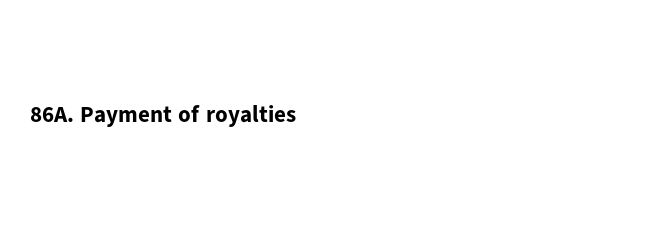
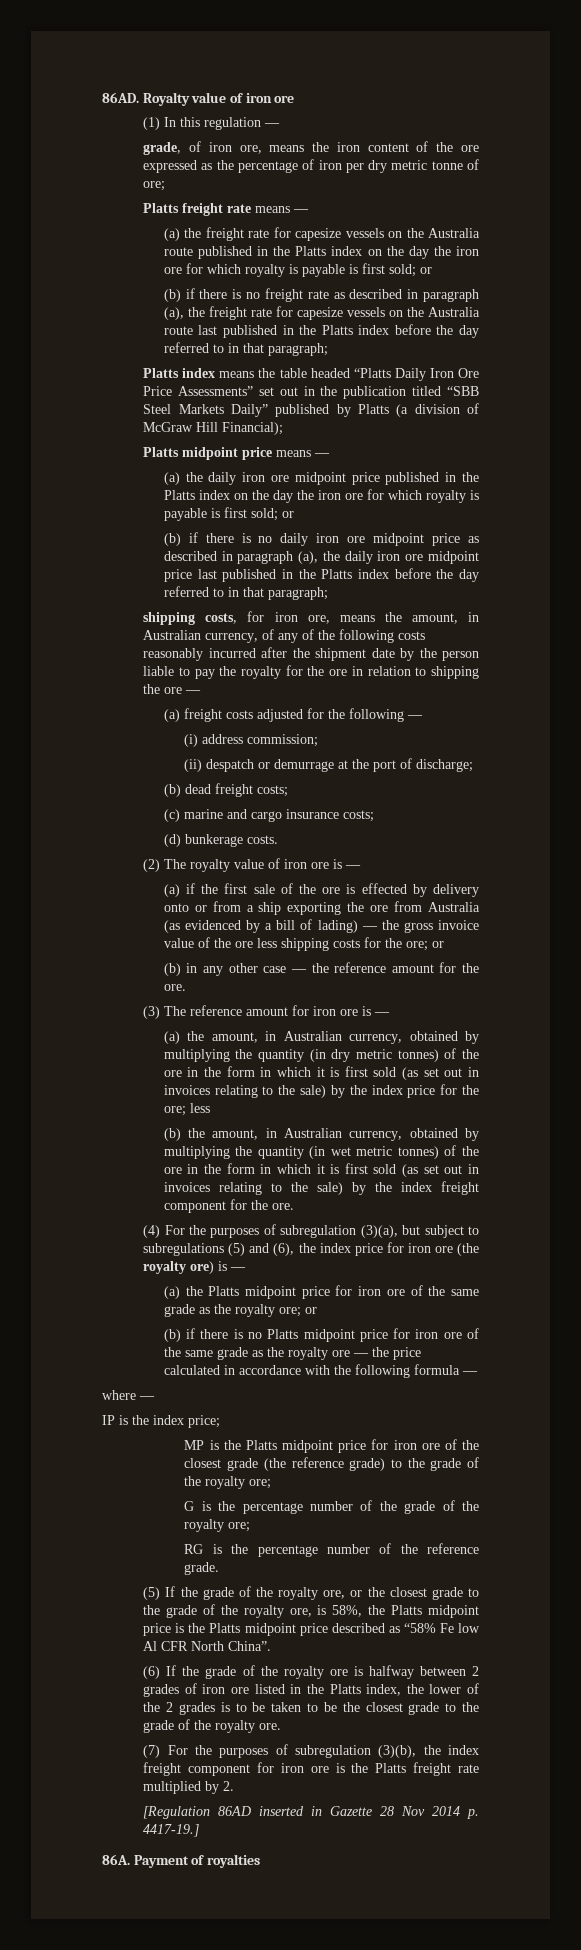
(30, 114) none -> [102,92,295,106] [143,117,281,130] [143,141,479,155] [143,159,479,173] [143,181,166,191] [143,203,310,216] [163,227,480,241] [163,246,479,259] [163,263,432,277] [163,288,479,302] [163,306,481,320] [163,324,479,338] [163,342,328,356] [143,368,480,381] [143,386,480,399] [143,403,480,417] [143,422,284,435] [143,447,331,460] [163,472,480,485] [163,489,479,503] [163,507,294,521] [163,532,479,546] [163,551,479,564] [163,568,479,582] [163,586,328,600] [143,611,480,625] [143,629,426,643] [143,647,480,661] [143,665,480,679] [143,684,202,694] [163,708,423,722] [184,734,319,747] [184,758,474,772] [163,783,288,797] [163,809,374,822] [163,834,278,847] [143,858,362,872] [163,883,479,897] [163,901,480,915] [163,919,479,933] [163,937,444,951] [163,962,479,976] [163,984,186,991] [143,1005,391,1019] [163,1031,479,1044] [163,1048,479,1062] [163,1066,479,1080] [163,1084,479,1098] [163,1103,210,1116] [163,1128,479,1141] [163,1145,479,1159] [163,1163,479,1177] [163,1181,479,1195] [163,1199,294,1213] [143,1224,480,1238] [143,1242,479,1256] [143,1261,247,1274] [163,1285,480,1299] [163,1304,317,1317] [163,1328,480,1342] [163,1347,421,1360] [163,1364,478,1378] [102,1390,155,1400] [102,1415,220,1428] [184,1439,479,1453] [184,1457,479,1471] [184,1476,272,1489] [184,1500,480,1514] [184,1519,251,1532] [184,1543,479,1557] [184,1562,220,1575] [143,1586,479,1600] [143,1604,480,1618] [143,1623,480,1636] [143,1641,272,1651] [143,1665,480,1679] [143,1683,479,1697] [143,1702,479,1715] [143,1719,282,1733] [143,1744,480,1758] [143,1762,480,1776] [143,1781,235,1794] [143,1806,480,1819] [143,1824,200,1837] 86AD. Royalty value of iron ore // (1) In this regulation — // grade, of iron ore, means the iron content of the ore expressed as the percentage of iron per dry metric tonne of ore; // Platts freight rate means — // (a) the freight rate for capesize vessels on the Australia route published in the Platts index on the day the iron ore for which royalty is payable is first sold; or // (b) if there is no freight rate as described in paragraph (a), the freight rate for capesize vessels on the Australia route last published in the Platts index before the day referred to in that paragraph; // Platts index means the table headed “Platts Daily Iron Ore Price Assessments” set out in the publication titled “SBB Steel Markets Daily” published by Platts (a division of McGraw Hill Financial); // Platts midpoint price means — // (a) the daily iron ore midpoint price published in the Platts index on the day the iron ore for which royalty is payable is first sold; or // (b) if there is no daily iron ore midpoint price as described in paragraph (a), the daily iron ore midpoint price last published in the Platts index before the day referred to in that paragraph; // shipping costs, for iron ore, means the amount, in Australian currency, of any of the following costs reasonably incurred after the shipment date by the person liable to pay the royalty for the ore in relation to shipping the ore — // (a) freight costs adjusted for the following — // (i) address commission; // (ii) despatch or demurrage at the port of discharge; // (b) dead freight costs; // (c) marine and cargo insurance costs; // (d) bunkerage costs. // (2) The royalty value of iron ore is — // (a) if the first sale of the ore is effected by delivery onto or from a ship exporting the ore from Australia (as evidenced by a bill of lading) — the gross invoice value of the ore less shipping costs for the ore; or // (b) in any other case — the reference amount for the ore. // (3) The reference amount for iron ore is — // (a) the amount, in Australian currency, obtained by multiplying the quantity (in dry metric tonnes) of the ore in the form in which it is first sold (as set out in invoices relating to the sale) by the index price for the ore; less // (b) the amount, in Australian currency, obtained by multiplying the quantity (in wet metric tonnes) of the ore in the form in which it is first sold (as set out in invoices relating to the sale) by the index freight component for the ore. // (4) For the purposes of subregulation (3)(a), but subject to subregulations (5) and (6), the index price for iron ore (the royalty ore) is — // (a) the Platts midpoint price for iron ore of the same grade as the royalty ore; or // (b) if there is no Platts midpoint price for iron ore of the same grade as the royalty ore — the price calculated in accordance with the following formula — // where — // IP is the index price; // MP is the Platts midpoint price for iron ore of the closest grade (the reference grade) to the grade of the royalty ore; // G is the percentage number of the grade of the royalty ore; // RG is the percentage number of the reference grade. // (5) If the grade of the royalty ore, or the closest grade to the grade of the royalty ore, is 58%, the Platts midpoint price is the Platts midpoint price described as “58% Fe low Al CFR North China”. // (6) If the grade of the royalty ore is halfway between 2 grades of iron ore listed in the Platts index, the lower of the 2 grades is to be taken to be the closest grade to the grade of the royalty ore. // (7) For the purposes of subregulation (3)(b), the index freight component for iron ore is the Platts freight rate multiplied by 2. // [Regulation 86AD inserted in Gazette 28 Nov 2014 p. 4417-19.] //

